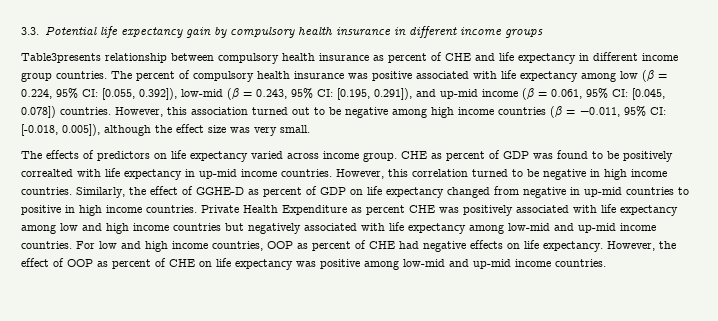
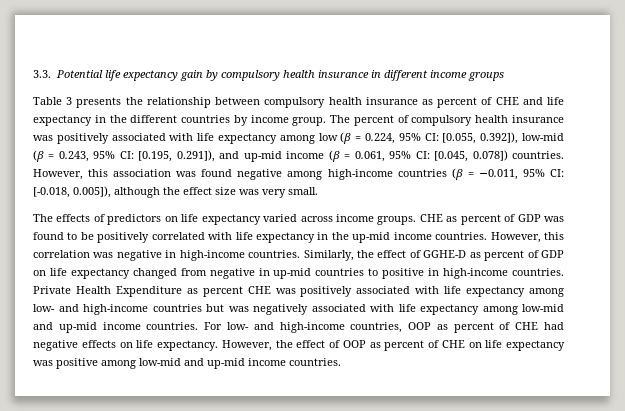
[21,53,101,63] Table3presents -> [33,97,143,108] Table 3 presents the
[593,52,678,61] [21,71,107,82] different income group countries. -> [109,115,327,126] the different countries by income group.
[372,71,412,81] positive -> [56,133,109,144] positively
[252,107,494,118] turned out to be negative among high income -> [176,169,393,180] was found negative among high-income
[363,152,397,162] group. -> [377,216,417,225] groups.
[21,169,73,177] correalted -> [151,232,205,240] correlated
(195, 173) none -> [331,232,349,240] the
[472,169,667,180] turned to be negative in high income -> [93,250,245,261] was negative in high-income
[79,205,142,216] high income -> [443,268,509,279] high-income
[60,223,169,234] low and high income -> [33,304,148,315] low- and high-income
(244, 227) none -> [228,306,249,312] was
[99,241,208,252] low and high income -> [226,322,345,333] low- and high-income

